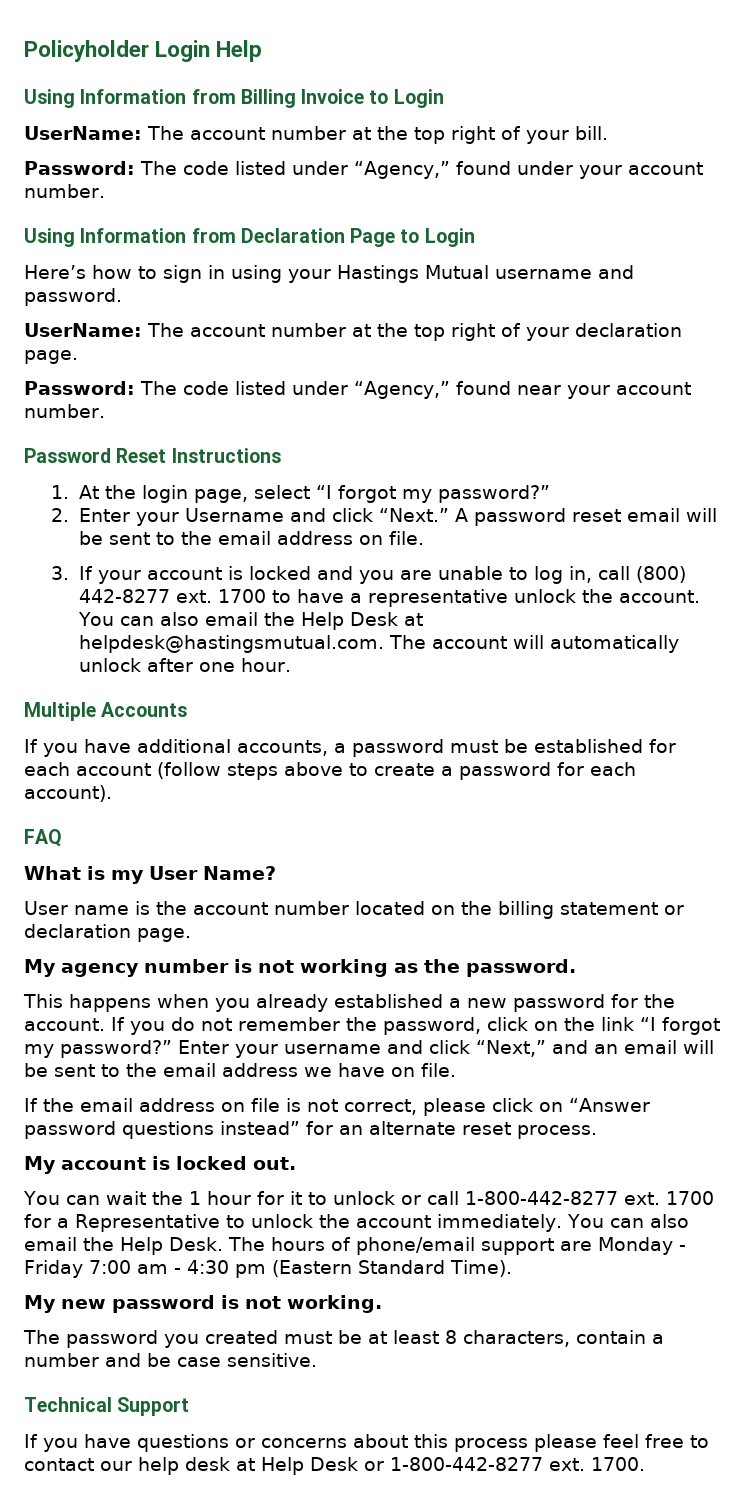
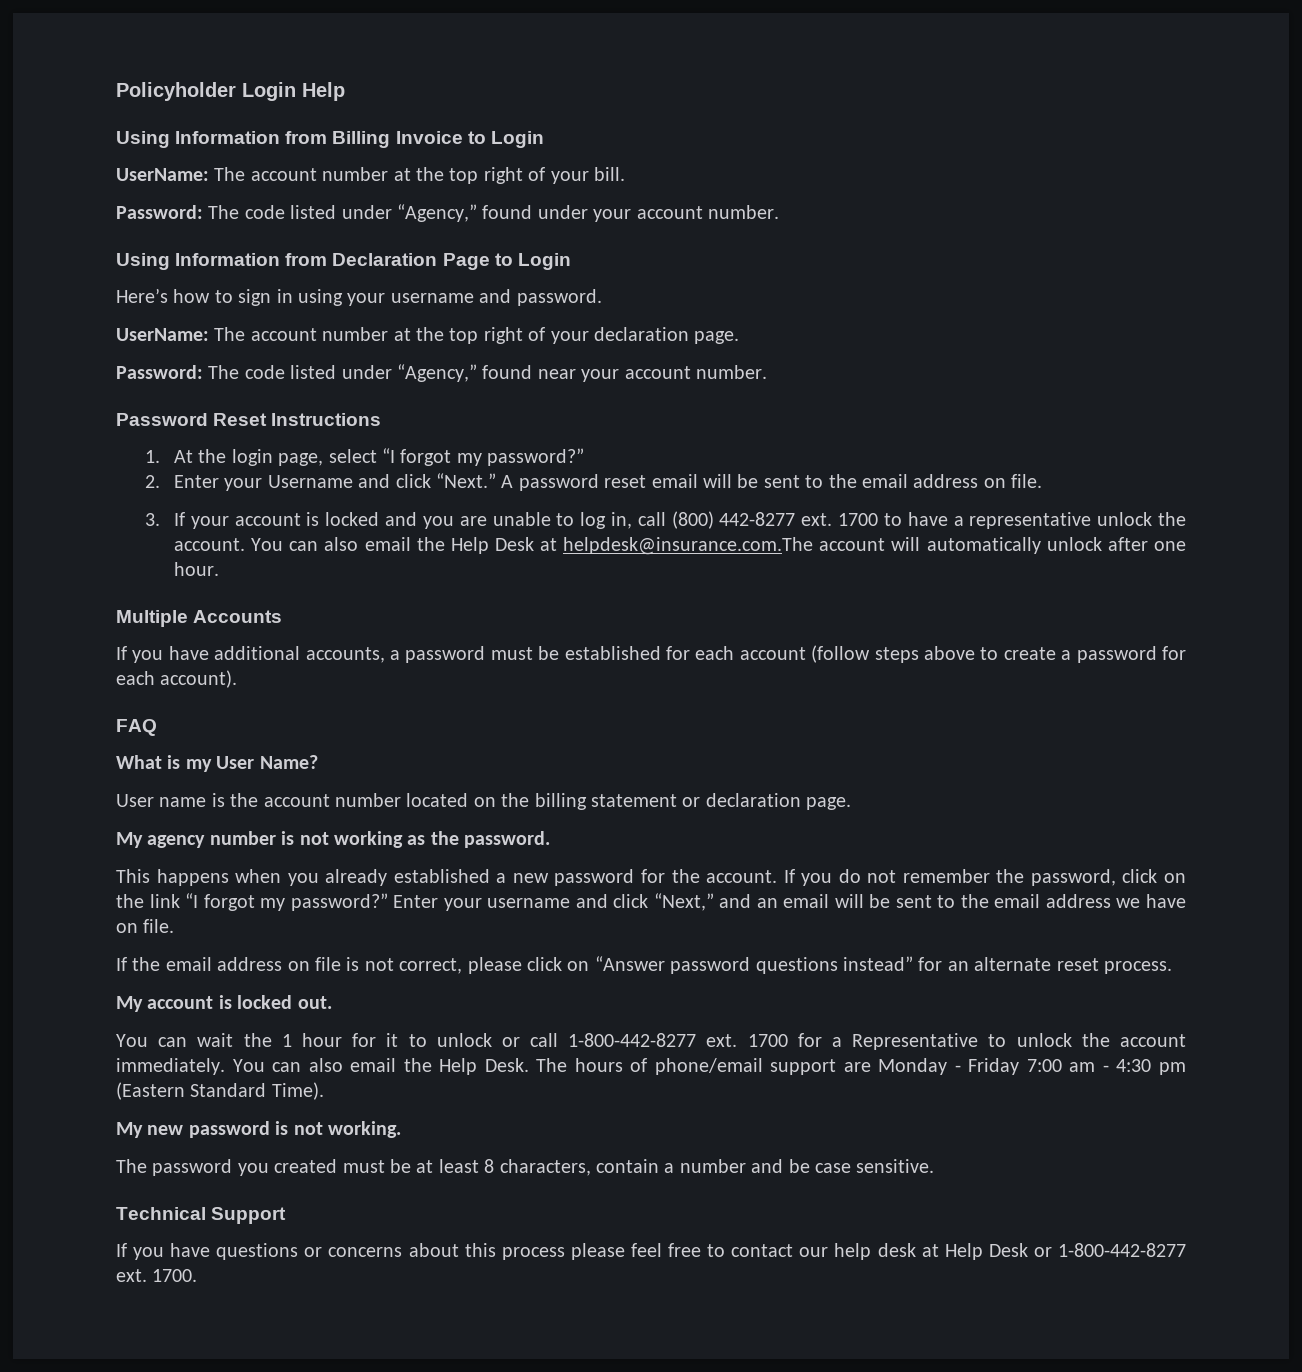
[337,265,489,283] Hastings Mutual -> (386, 299) none
[78,635,426,653] helpdesk@hastingsmutual.com. The -> [563,537,814,555] helpdesk@insurance.com.The

